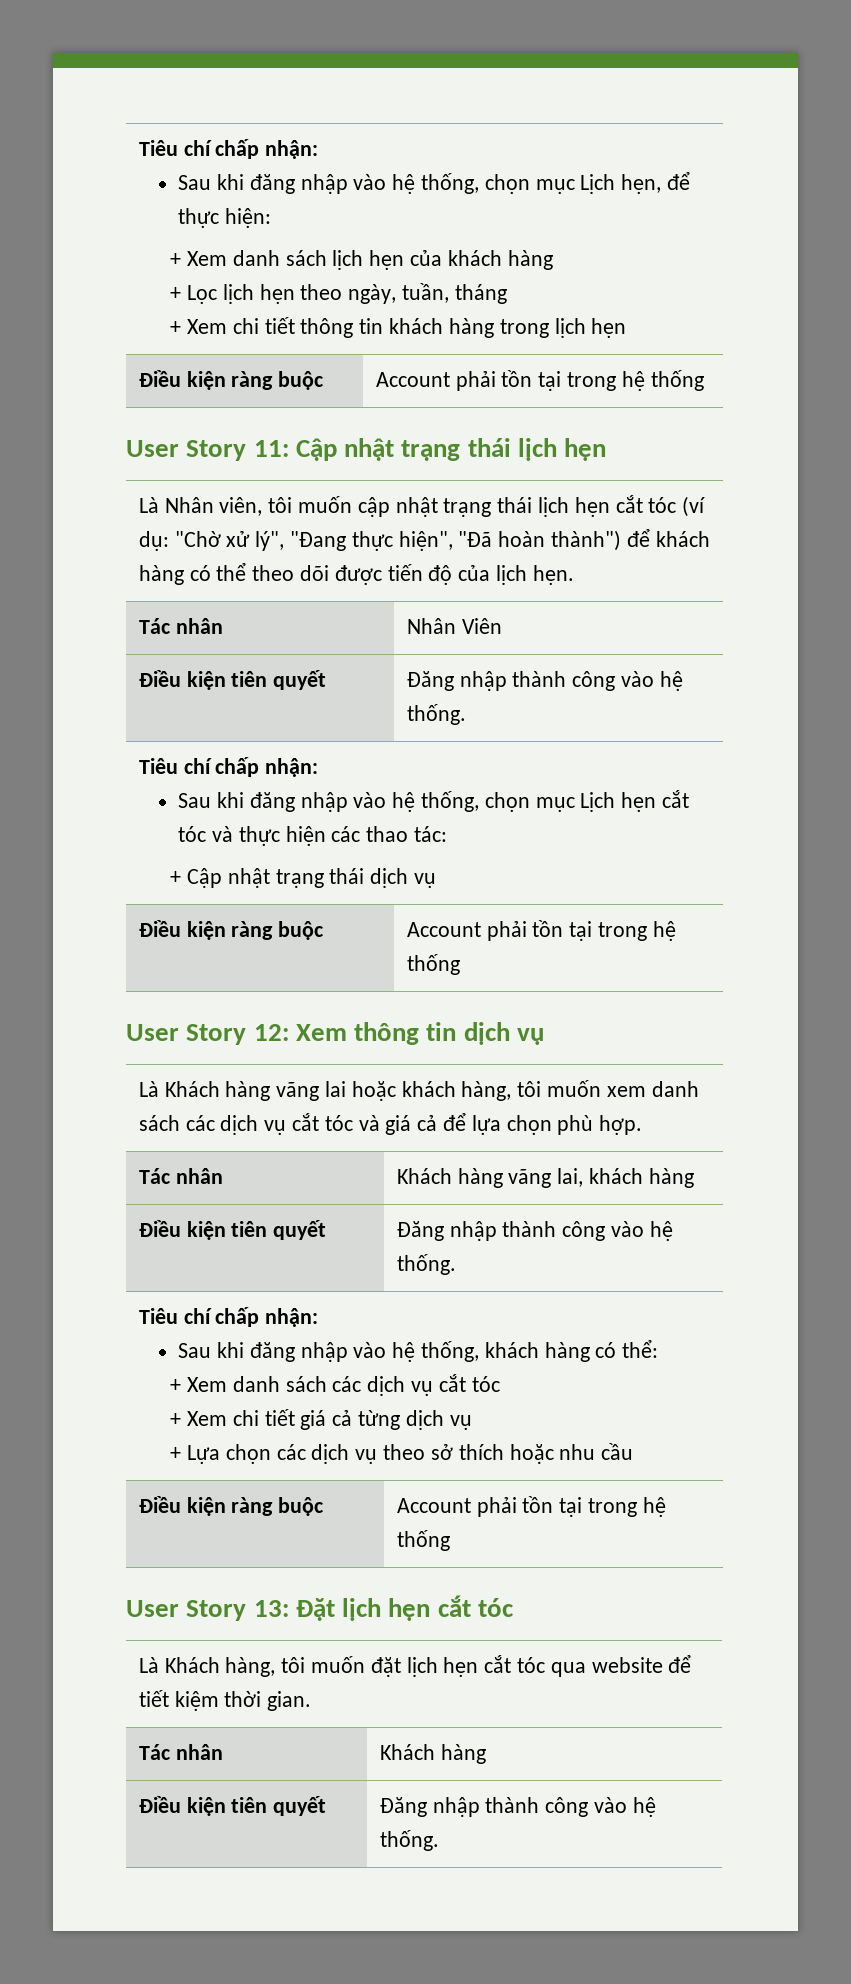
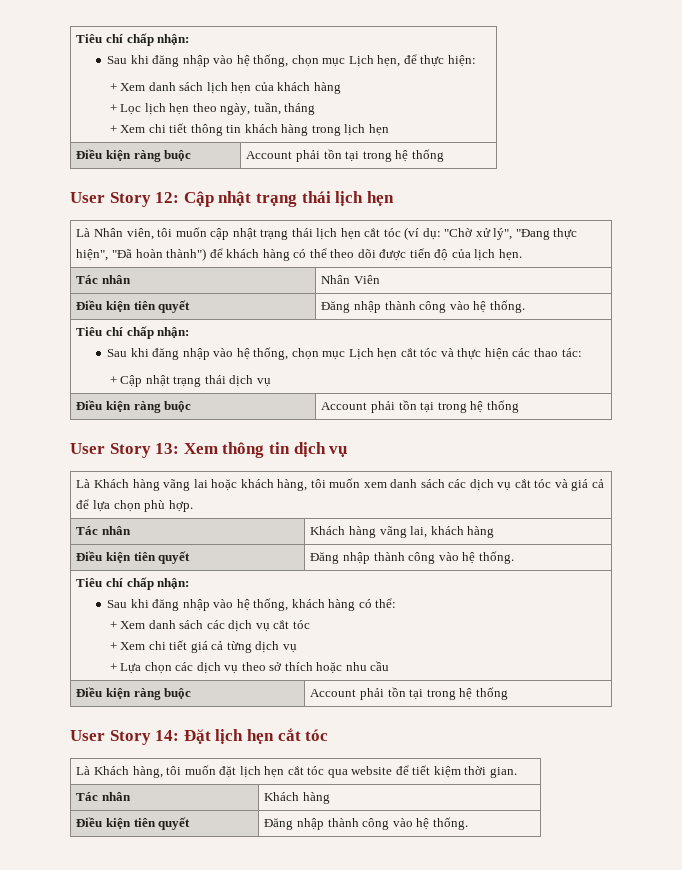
[253,440,289,457] 11: -> [155,192,180,203] 12:
[253,1024,289,1041] 12: -> [155,443,180,454] 13:
[253,1600,289,1617] 13: -> [155,730,180,741] 14:

